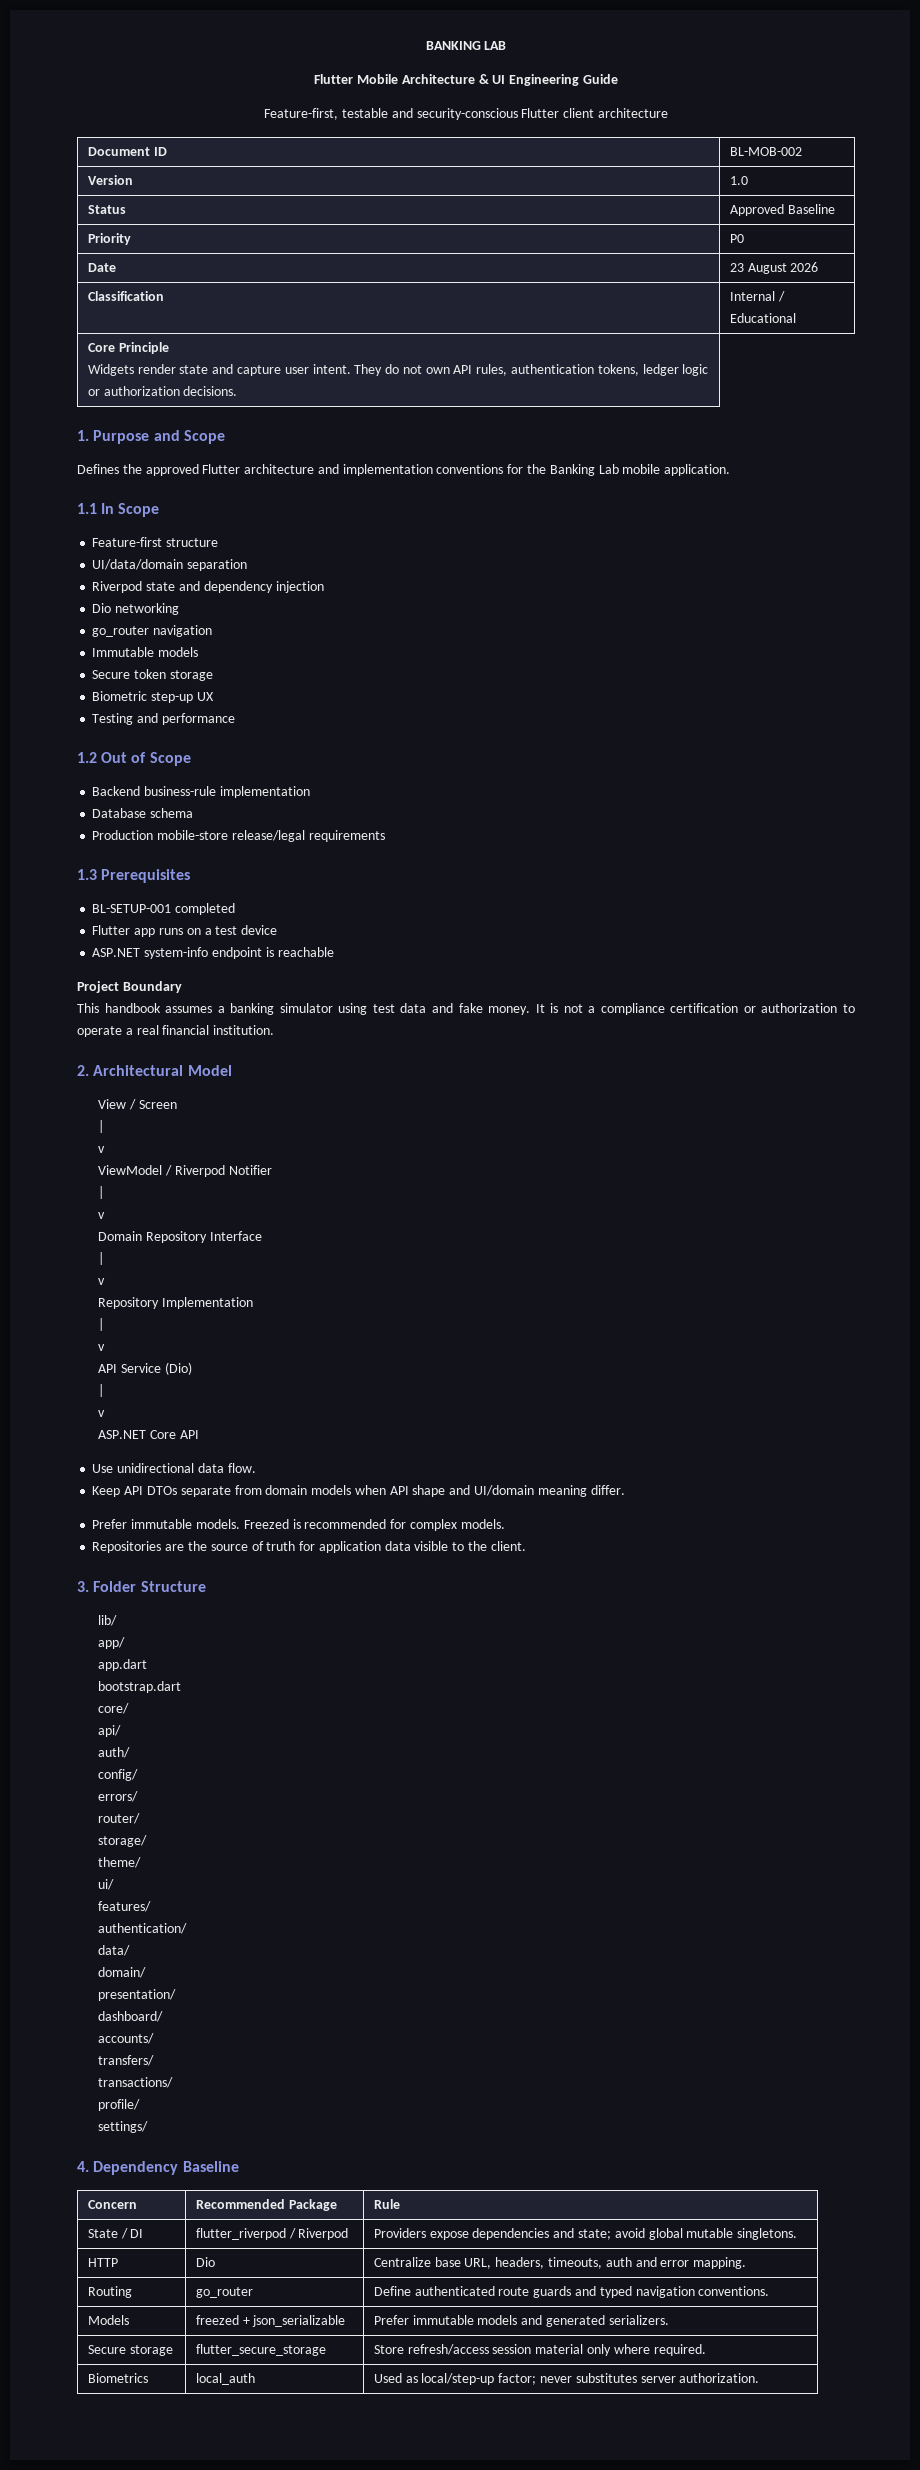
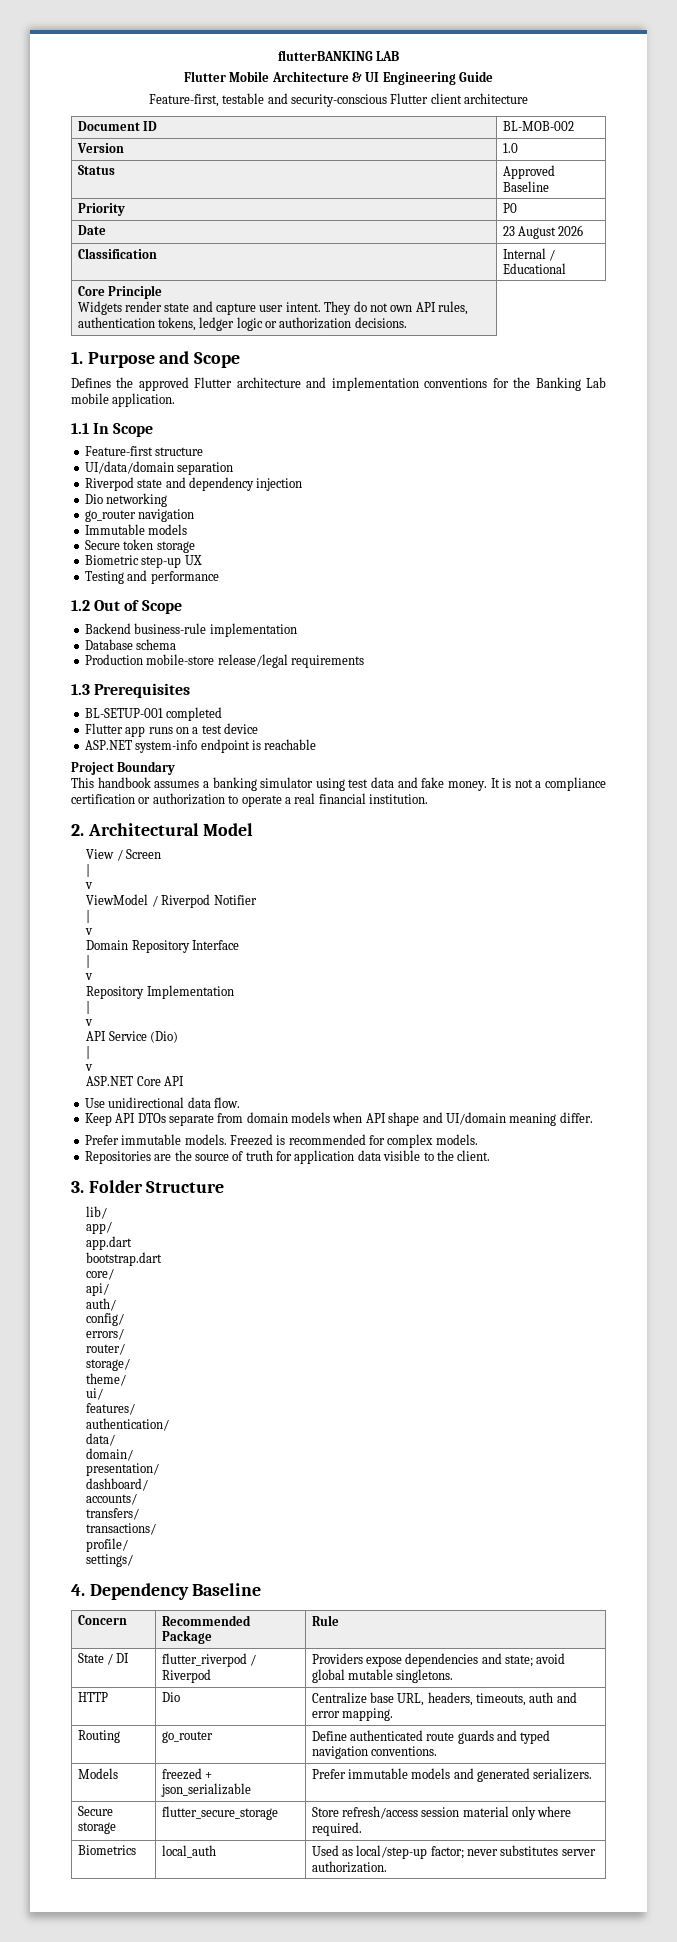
[425,41,481,50] BANKING -> [277,50,373,61] flutterBANKING

